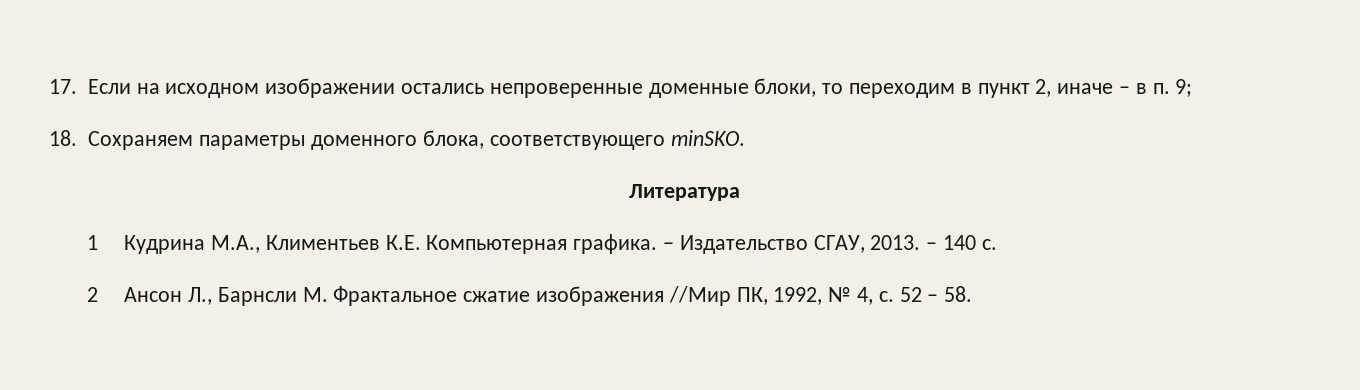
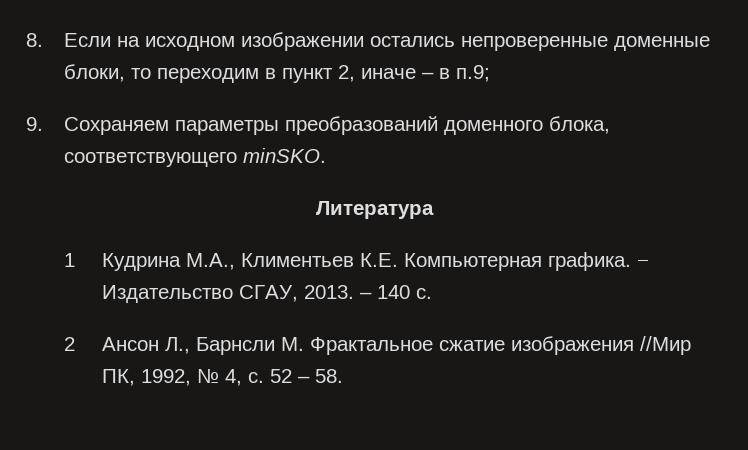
[49,79,77,94] 17. -> [26,33,43,47] 8.
[1152,79,1193,97] [49,130,77,146] п. 9; // 18. -> [455,65,490,82] [26,117,43,131] п.9; // 9.
(306, 142) none -> [284,116,438,135] преобразований

